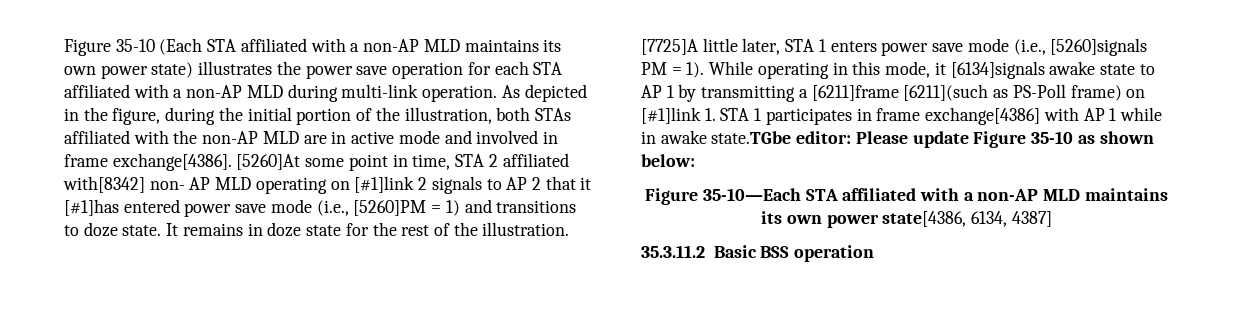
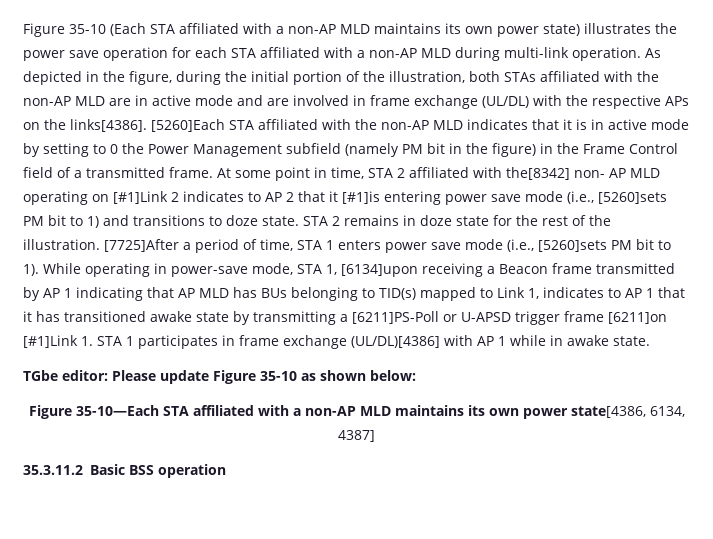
(472, 137) none -> [267,98,289,106] are
[112,153,301,171] exchange[4386]. [5260]At -> [414,95,689,109] [23,119,689,132] [23,143,678,157] [23,167,231,178] exchange (UL/DL) with the respective APs on the links[4386]. [5260]Each STA affiliated with the non-AP MLD indicates that it is in active mode by setting to 0 the Power Management subfield (namely PM bit in the figure) in the Frame Control field of a transmitted frame. At
[63,176,145,193] with[8342] -> [472,167,570,180] with the[8342]
[354,176,482,194] [#1]link 2 signals -> [113,191,244,204] [#1]Link 2 indicates
[64,199,442,217] [#1]has entered power save mode (i.e., [5260]PM = -> [342,191,667,205] [23,215,83,226] [#1]is entering power save mode (i.e., [5260]sets PM bit to
[166,223,179,236] It -> [303,216,340,226] STA 2
[641,38,781,55] [7725]A little later, -> [104,239,293,253] [7725]After a period of time,
[1050,38,1148,56] [641,61,1155,79] [641,84,1146,102] [641,107,701,124] [5260]signals PM = 1). While operating in this mode, it [6134]signals awake state to AP 1 by transmitting a [6211]frame [6211](such as PS-Poll frame) on [#1]link -> [537,239,671,252] [23,263,675,277] [23,287,685,301] [23,311,667,325] [23,335,78,348] [5260]sets PM bit to 1). While operating in power-save mode, STA 1, [6134]upon receiving a Beacon frame transmitted by AP 1 indicating that AP MLD has BUs belonging to TID(s) mapped to Link 1, indicates to AP 1 that it has transitioned awake state by transmitting a [6211]PS-Poll or U-APSD trigger frame [6211]on [#1]Link
[925,107,1041,125] exchange[4386] -> [282,335,440,349] exchange (UL/DL)[4386]
[711,131,792,144] state.TGbe -> [612,336,650,346] [23,370,58,381] state. // TGbe

